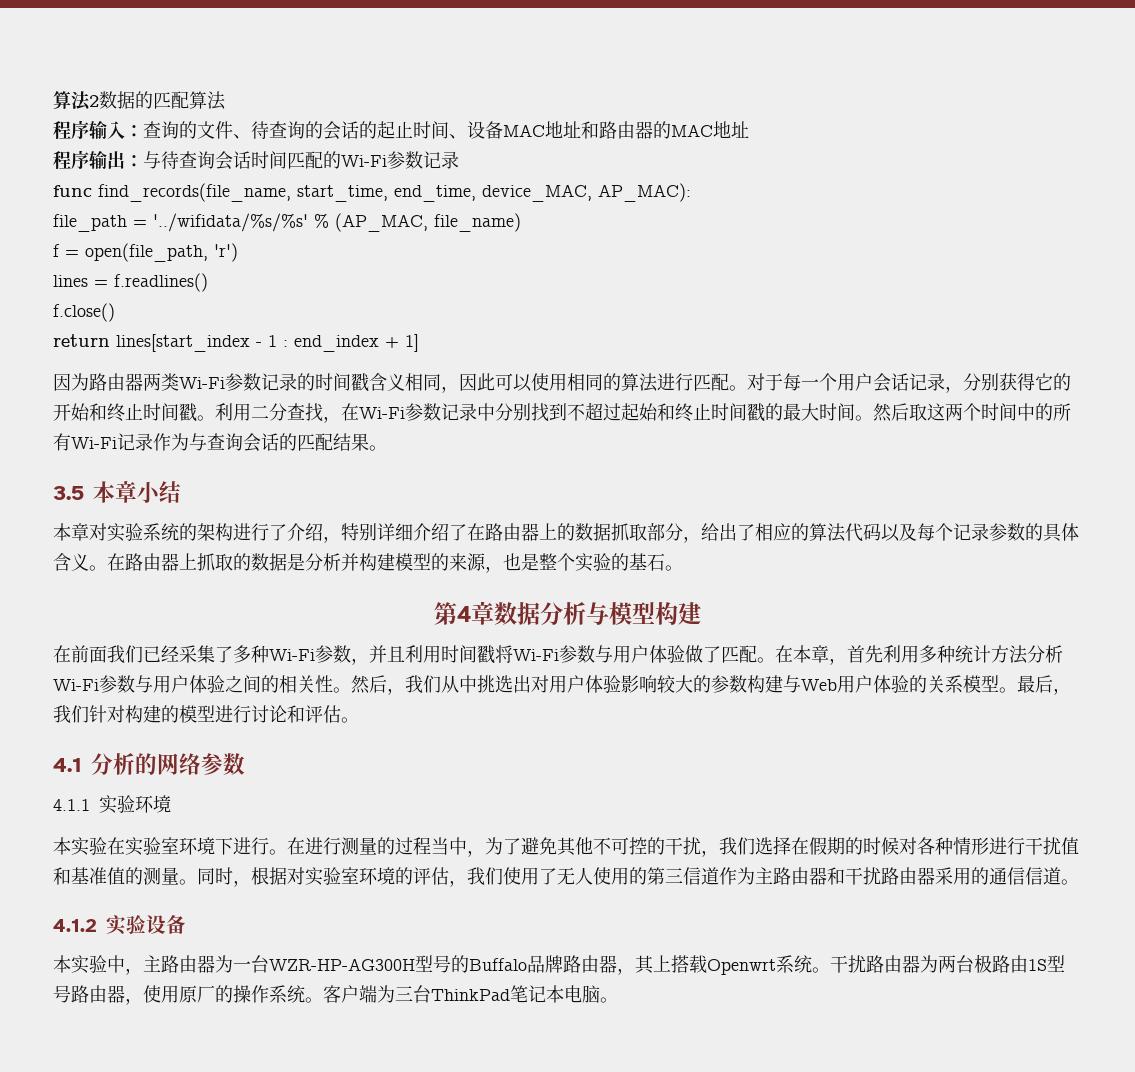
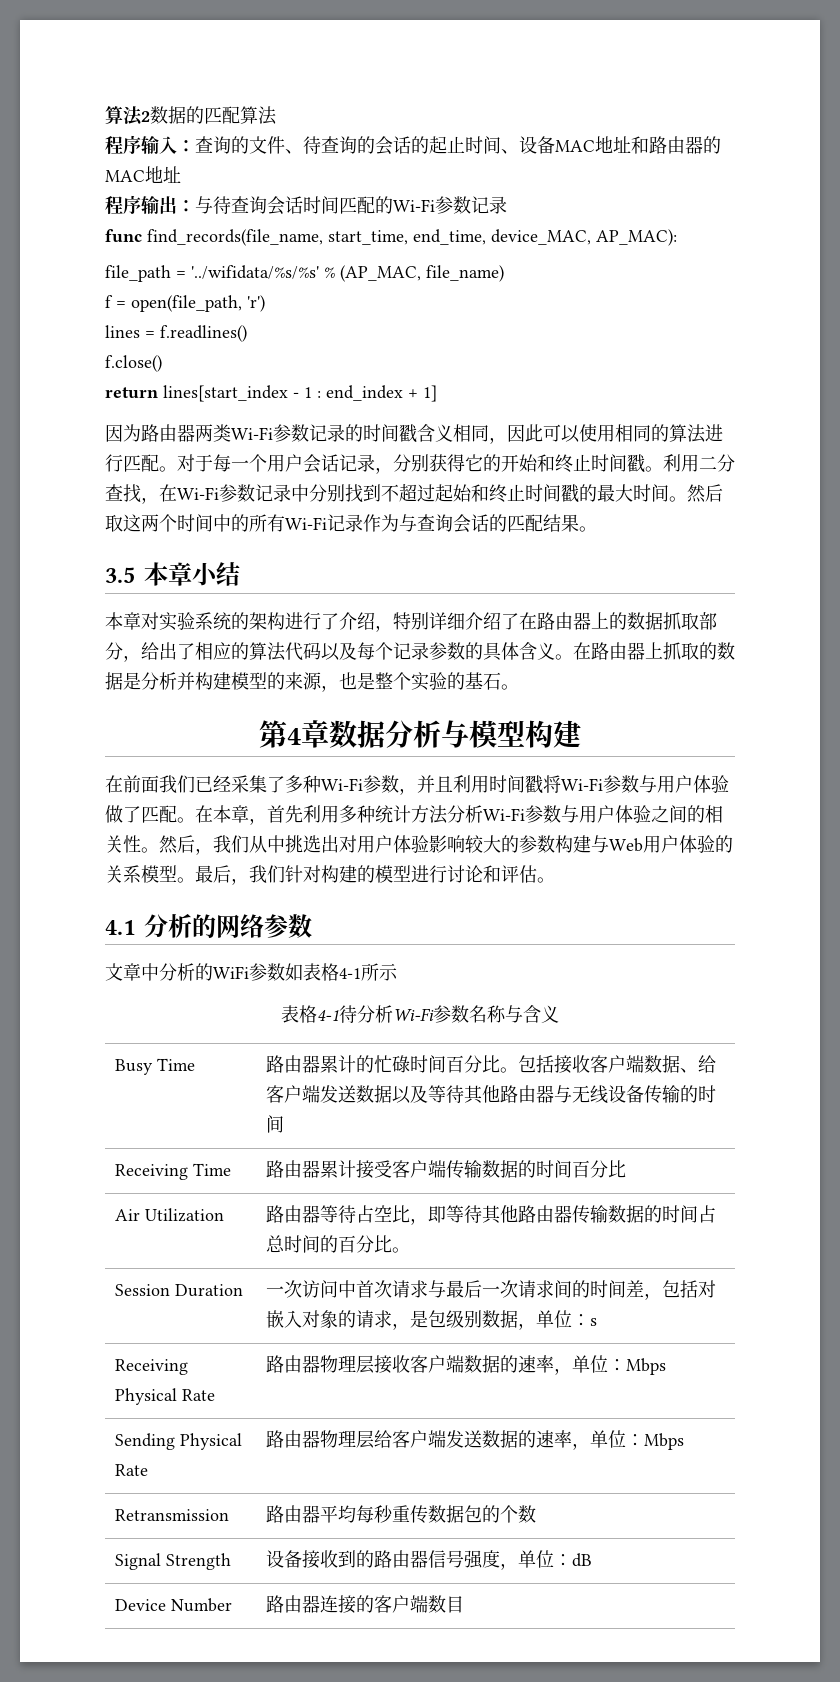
[53,795,171,814] [53,836,1079,857] [53,867,1079,887] [53,915,186,935] [53,954,1065,975] [53,985,618,1005] 4.1.1实验环境 // 本实验在实验室环境下进行。在进行测量的过程当中，为了避免其他不可控的干扰，我们选择在假期的时候对各种情形进行干扰值和基准值的测量。同时，根据对实验室环境的评估，我们使用了无人使用的第三信道作为主路由器和干扰路由器采用的通信信道。 // 4.1.2实验设备 // 本实验中，主路由器为一台WZR-HP-AG300H型号的Buffalo品牌路由器，其上搭载Openwrt系统。干扰路由器为两台极路由1S型号路由器，使用原厂的操作系统。客户端为三台ThinkPad笔记本电脑。 -> [105,963,398,981] [281,1005,559,1023] [114,1058,195,1075] [265,1055,716,1074] [265,1085,716,1104] [265,1115,284,1133] [114,1163,231,1180] [265,1160,626,1179] [114,1208,224,1222] [265,1205,716,1225] [265,1235,410,1253] [114,1284,243,1297] [265,1280,716,1300] [265,1310,597,1330] [114,1359,188,1375] [114,1388,215,1405] [265,1355,666,1375] [114,1433,242,1450] [114,1464,148,1476] [265,1430,684,1450] [114,1509,229,1521] [265,1505,536,1524] [114,1553,231,1570] [265,1550,592,1570] [114,1598,232,1612] [265,1595,464,1614] 文章中分析的WiFi参数如表格4-1所示 // 表格4-1待分析Wi-Fi参数名称与含义 // Busy Time | 路由器累计的忙碌时间百分比。包括接收客户端数据、给客户端发送数据以及等待其他路由器与无线设备传输的时间 // Receiving Time | 路由器累计接受客户端传输数据的时间百分比 // Air Utilization | 路由器等待占空比，即等待其他路由器传输数据的时间占总时间的百分比。 // Session Duration | 一次访问中首次请求与最后一次请求间的时间差，包括对嵌入对象的请求，是包级别数据，单位：s // Receiving Physical Rate | 路由器物理层接收客户端数据的速率，单位：Mbps // Sending Physical Rate | 路由器物理层给客户端发送数据的速率，单位：Mbps // Retransmission | 路由器平均每秒重传数据包的个数 // Signal Strength | 设备接收到的路由器信号强度，单位：dB // Device Number | 路由器连接的客户端数目

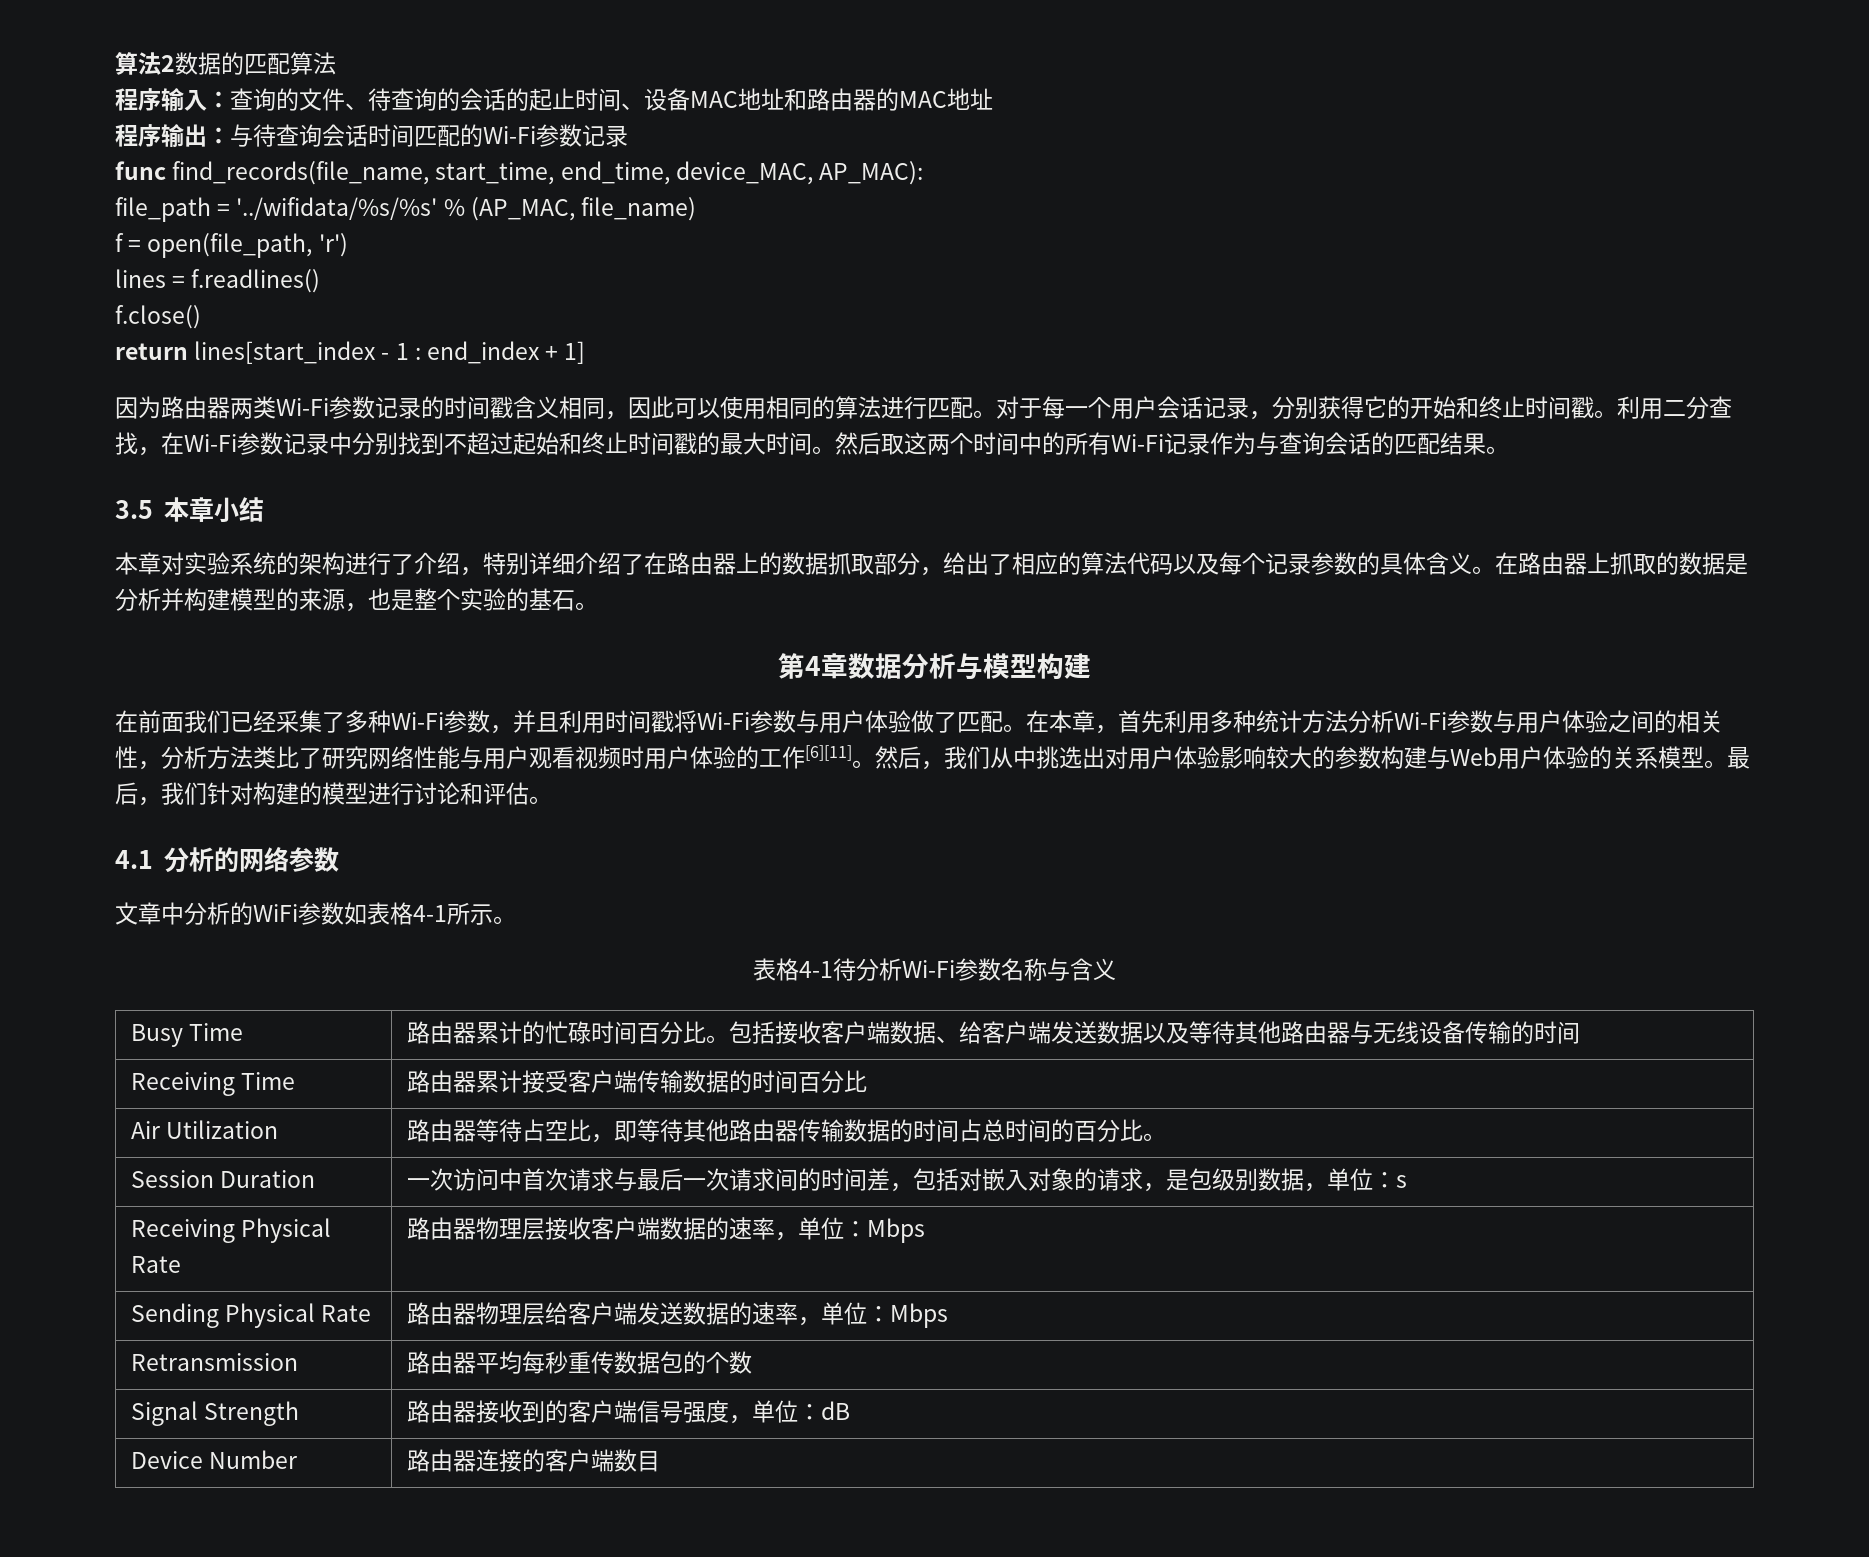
(141, 844) none -> [138,745,852,770] ，分析方法类比了研究网络性能与用户观看视频时用户体验的工作[6][11]
(398, 972) none -> [493,916,516,924] 。
[265,1550,302,1568] 设备 -> [406,1400,476,1423] 路由器
[373,1550,428,1568] 路由器 -> [567,1400,637,1423] 客户端

